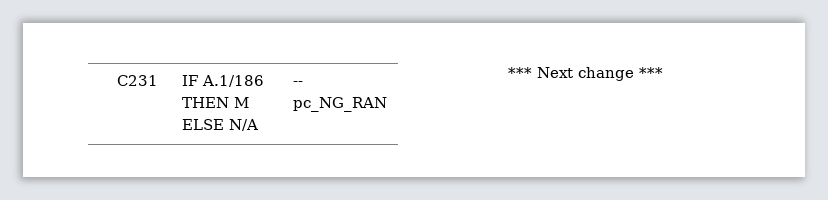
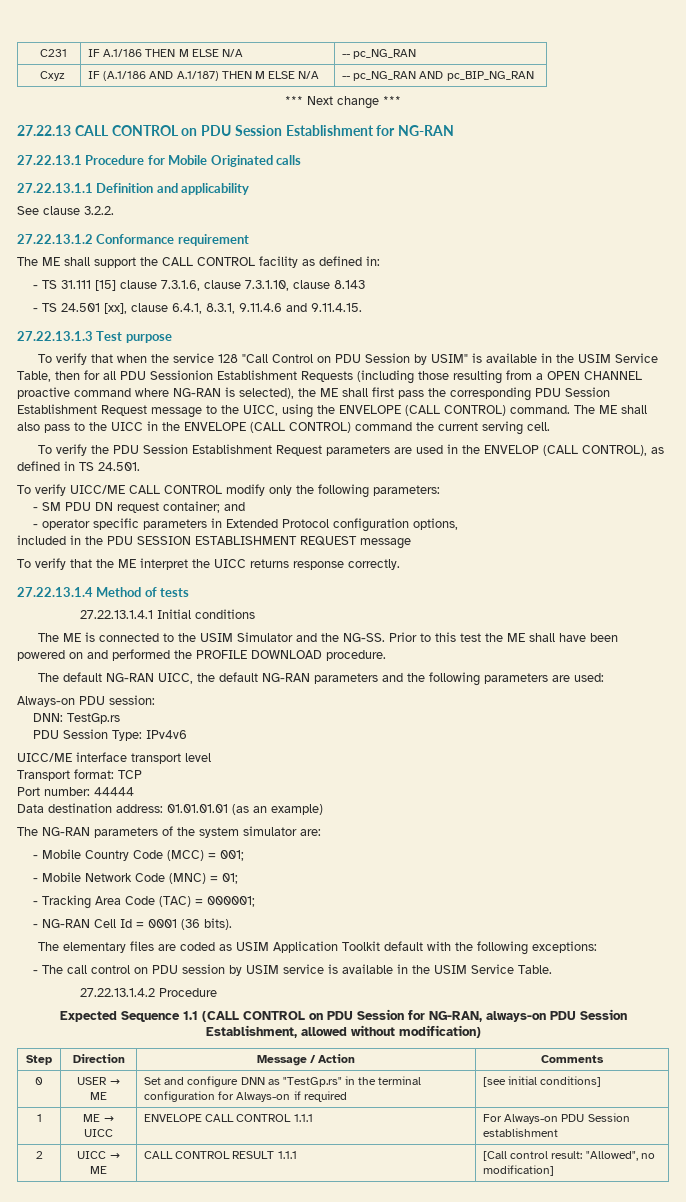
[507,67,663,81] // *** Next change *** -> [39,71,65,81] [88,71,319,81] [342,71,534,81] [285,96,401,109] [17,125,455,136] [17,155,301,167] [17,183,250,195] [17,206,114,215] [17,234,249,246] [17,256,380,268] [32,280,365,291] [32,303,362,314] [17,331,172,343] [37,353,658,365] [17,370,642,384] [17,387,610,401] [17,404,647,418] [17,421,550,435] [37,444,664,456] [17,461,140,471] [17,484,440,498] [32,501,245,513] [32,518,458,532] [17,535,411,549] [17,558,400,570] [17,587,190,597] [79,609,255,619] [37,632,618,642] [17,649,386,661] [37,672,604,686] [17,695,155,707] [32,713,120,724] [32,729,187,741] [17,752,211,764] [17,769,142,781] [17,787,134,796] [17,803,323,815] [17,826,321,838] [32,849,244,861] [32,872,238,884] [32,895,255,909] [32,918,232,930] [37,941,597,955] [32,964,552,976] [79,988,217,997] [59,1009,627,1022] [205,1025,481,1038] [26,1055,52,1065] [72,1054,125,1063] [256,1054,356,1066] [541,1055,604,1063] [35,1077,43,1085] [77,1077,120,1085] [90,1092,107,1100] [144,1076,422,1087] [144,1091,347,1102] [483,1076,602,1087] [36,1114,42,1122] [83,1114,114,1122] [84,1129,113,1137] [144,1114,313,1122] [483,1113,630,1124] [483,1128,559,1137] [35,1151,43,1159] [77,1151,120,1159] [90,1166,107,1174] [144,1151,297,1159] [483,1151,655,1161] [483,1165,555,1176] // Cxyz | IF (A.1/186 AND A.1/187) THEN M ELSE N/A | -- pc_NG_RAN AND pc_BIP_NG_RAN // *** Next change *** // 27.22.13 CALL CONTROL on PDU Session Establishment for NG-RAN // 27.22.13.1 Procedure for Mobile Originated calls // 27.22.13.1.1 Definition and applicability // See clause 3.2.2. // 27.22.13.1.2 Conformance requirement // The ME shall support the CALL CONTROL facility as defined in: // - TS 31.111 [15] clause 7.3.1.6, clause 7.3.1.10, clause 8.143 // - TS 24.501 [xx], clause 6.4.1, 8.3.1, 9.11.4.6 and 9.11.4.15. // 27.22.13.1.3 Test purpose // To verify that when the service 128 "Call Control on PDU Session by USIM" is available in the USIM Service Table, then for all PDU Sessionion Establishment Requests (including those resulting from a OPEN CHANNEL proactive command where NG-RAN is selected), the ME shall first pass the corresponding PDU Session Establishment Request message to the UICC, using the ENVELOPE (CALL CONTROL) command. The ME shall also pass to the UICC in the ENVELOPE (CALL CONTROL) command the current serving cell. // To verify the PDU Session Establishment Request parameters are used in the ENVELOP (CALL CONTROL), as defined in TS 24.501. // To verify UICC/ME CALL CONTROL modify only the following parameters: // - SM PDU DN request container; and // - operator specific parameters in Extended Protocol configuration options, // included in the PDU SESSION ESTABLISHMENT REQUEST message // To verify that the ME interpret the UICC returns response correctly. // 27.22.13.1.4 Method of tests // 27.22.13.1.4.1 Initial conditions // The ME is connected to the USIM Simulator and the NG-SS. Prior to this test the ME shall have been powered on and performed the PROFILE DOWNLOAD procedure. // The default NG-RAN UICC, the default NG-RAN parameters and the following parameters are used: // Always-on PDU session: // DNN: TestGp.rs // PDU Session Type: IPv4v6 // UICC/ME interface transport level // Transport format: TCP // Port number: 44444 // Data destination address: 01.01.01.01 (as an example) // The NG-RAN parameters of the system simulator are: // - Mobile Country Code (MCC) = 001; // - Mobile Network Code (MNC) = 01; // - Tracking Area Code (TAC) = 000001; // - NG-RAN Cell Id = 0001 (36 bits). // The elementary files are coded as USIM Application Toolkit default with the following exceptions: // - The call control on PDU session by USIM service is available in the USIM Service Table. // 27.22.13.1.4.2 Procedure // Expected Sequence 1.1 (CALL CONTROL on PDU Session for NG-RAN, always-on PDU Session Establishment, allowed without modification) // Step | Direction | Message / Action | Comments // 0 | USER → ME | Set and configure DNN as "TestGp.rs" in the terminal configuration for Always-on if required | [see initial conditions] // 1 | ME → UICC | ENVELOPE CALL CONTROL 1.1.1 | For Always-on PDU Session establishment // 2 | UICC → ME | CALL CONTROL RESULT 1.1.1 | [Call control result: "Allowed", no modification]

